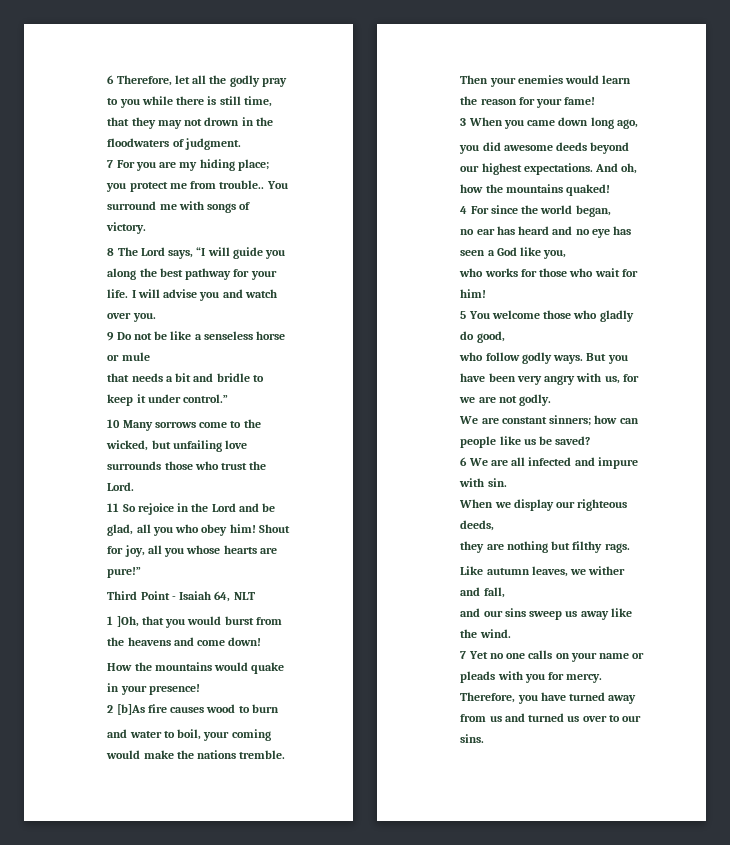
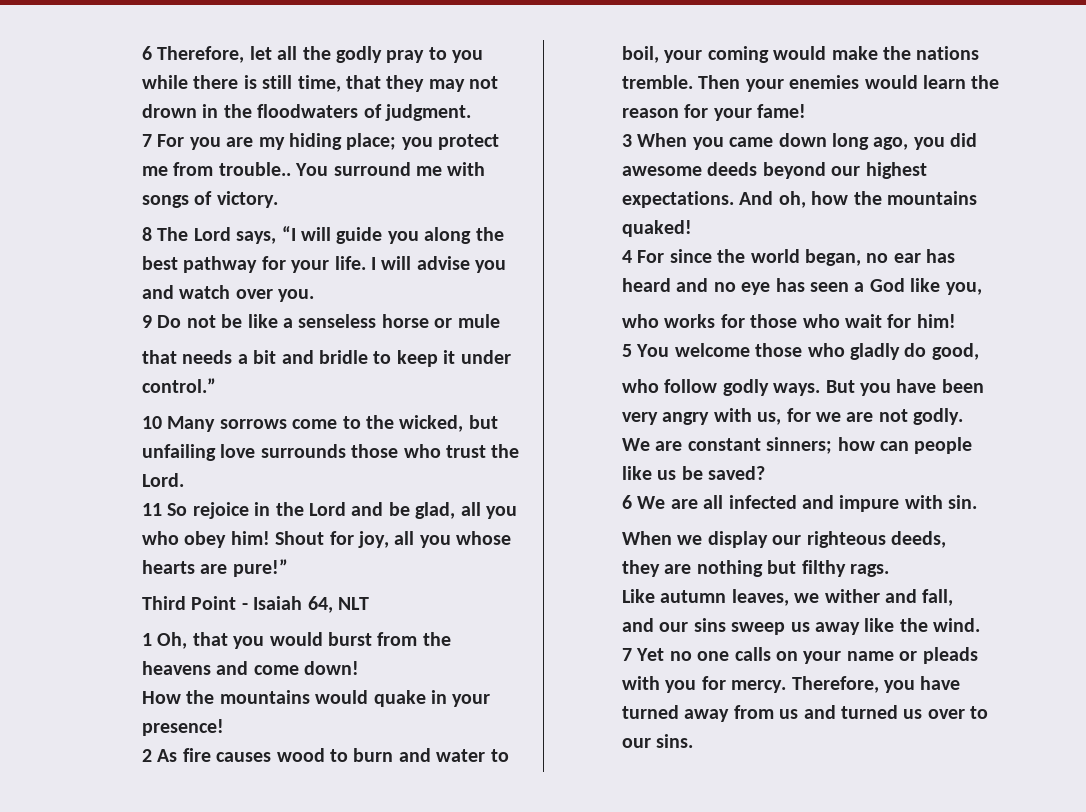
[116,616,139,627] ]Oh, -> [157,632,188,649] Oh,
[116,704,145,715] [b]As -> [157,749,178,762] As
(279, 708) // -> (394, 755) none
(638, 124) // -> (909, 143) none
(611, 211) // -> (862, 257) none

